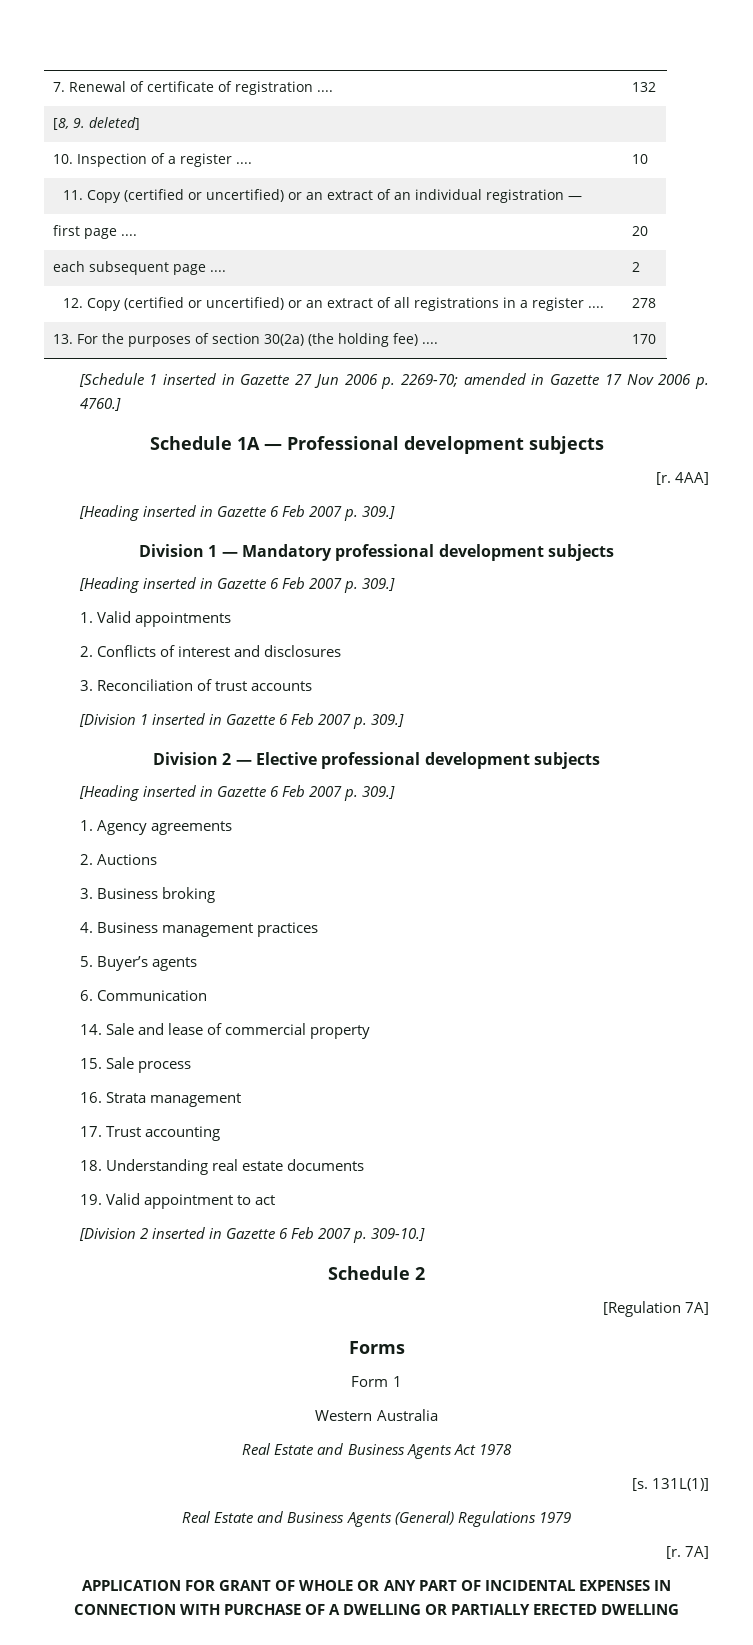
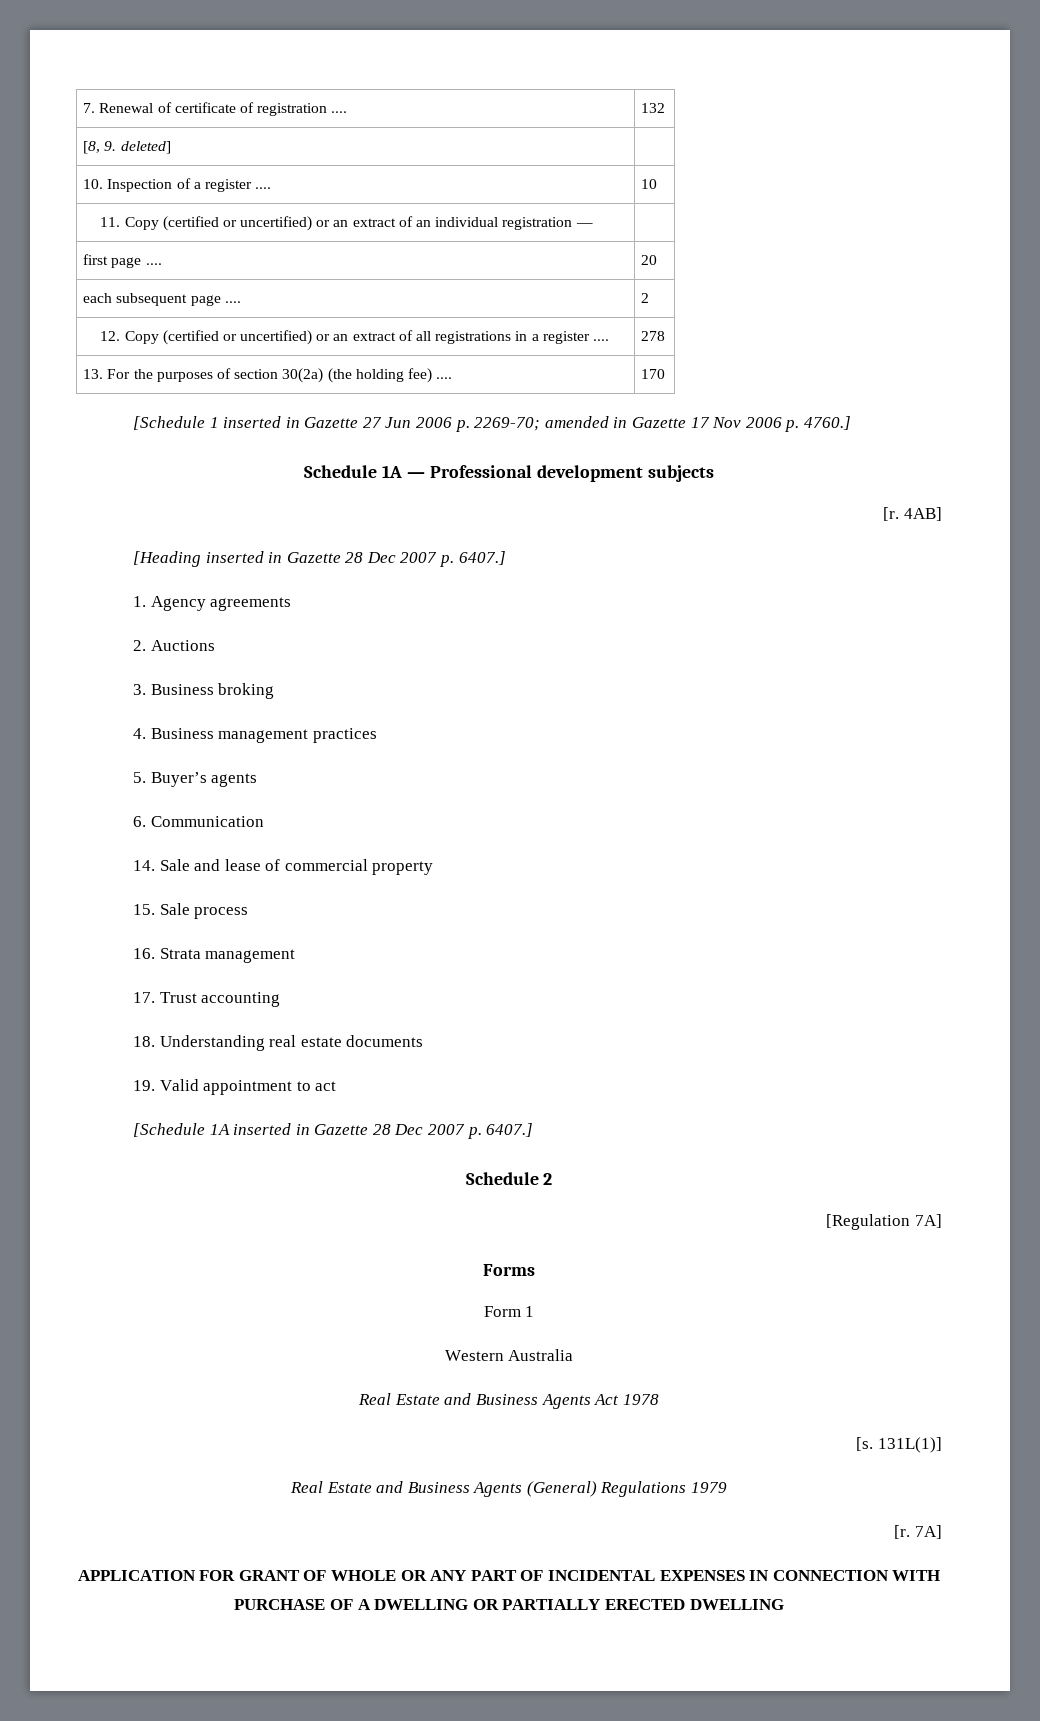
[675,472,709,485] [78,505,395,521] [139,544,614,561] [78,577,395,593] [79,611,231,627] [79,645,341,657] [79,679,312,691] [78,713,405,729] [153,752,600,769] [78,785,395,801] 4AA] // [Heading inserted in Gazette 6 Feb 2007 p. 309.] // Division 1 — Mandatory professional development subjects // [Heading inserted in Gazette 6 Feb 2007 p. 309.] // 1. Valid appointments // 2. Conflicts of interest and disclosures // 3. Reconciliation of trust accounts // [Division 1 inserted in Gazette 6 Feb 2007 p. 309.] // Division 2 — Elective professional development subjects // [Heading inserted in Gazette 6 Feb 2007 p. 309.] -> [904,507,942,521] [132,551,506,567] 4AB] // [Heading inserted in Gazette 28 Dec 2007 p. 6407.]
[78,1227,426,1243] [Division 2 inserted in Gazette 6 Feb 2007 p. 309-10.] -> [132,1123,534,1139] [Schedule 1A inserted in Gazette 28 Dec 2007 p. 6407.]

